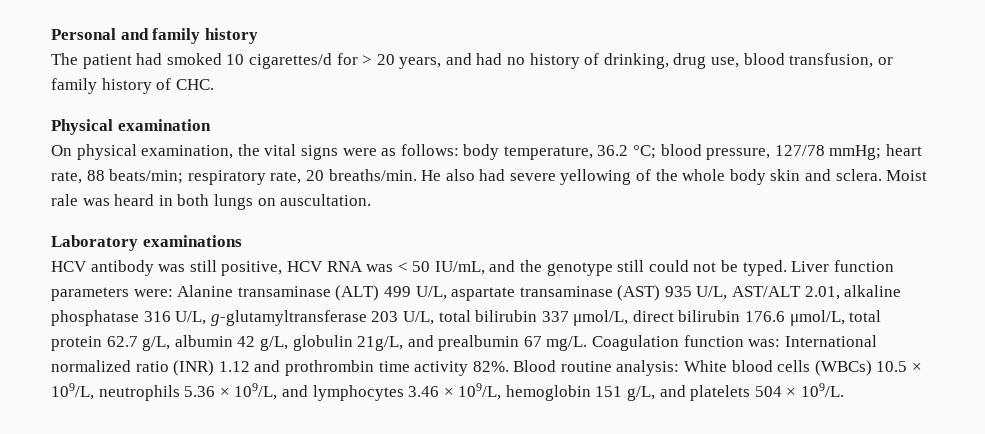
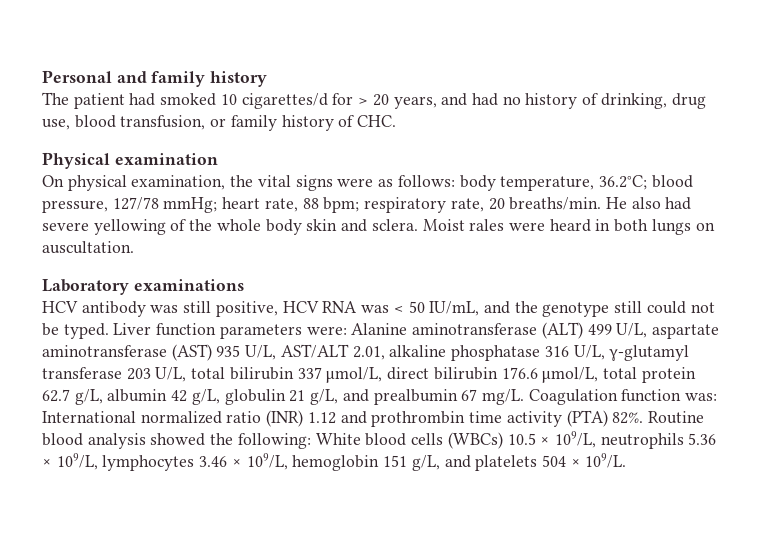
[597,145,657,159] 36.2 °C; -> [598,175,647,190] 36.2°C;
[109,169,184,184] beats/min; -> [323,197,360,213] bpm;
[51,194,110,206] rale was -> [469,219,545,231] rales were
[237,286,331,297] transaminase -> [412,323,538,335] aminotransferase
[519,286,613,297] transaminase -> [42,345,167,357] aminotransferase
[210,310,367,326] g-glutamyltransferase -> [609,345,690,361] [42,367,122,379] γ-glutamyl transferase
[357,336,404,351] 21g/L, -> [289,389,339,405] 21 g/L,
[472,360,680,376] 82%. Blood routine analysis: -> [566,410,704,427] [42,433,311,449] (PTA) 82%. Routine blood analysis showed the following:
[281,385,308,397] and -> (98, 461) none

